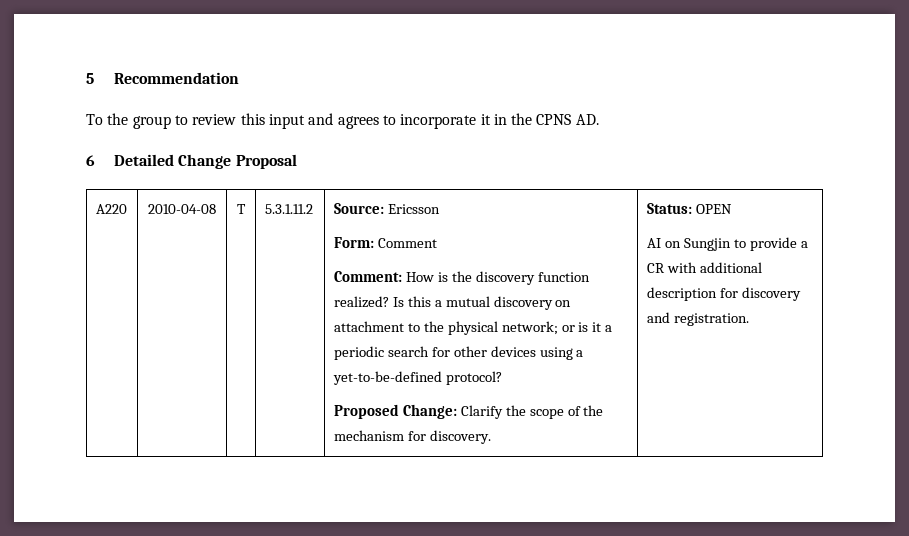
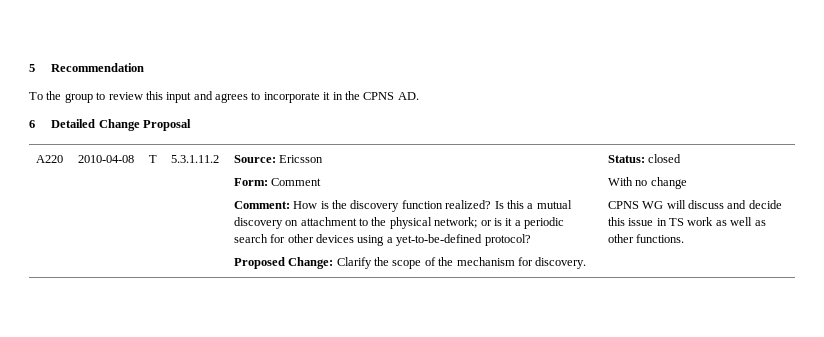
[695,204,732,214] [646,237,808,251] [646,262,762,273] [646,287,801,301] [646,312,749,326] OPEN // AI on Sungjin to provide a CR with additional description for discovery and registration. -> [648,154,682,163] [607,177,687,189] [607,200,782,209] [607,217,766,226] [607,234,685,243] closed // With no change // CPNS WG will discuss and decide this issue in TS work as well as other functions.

